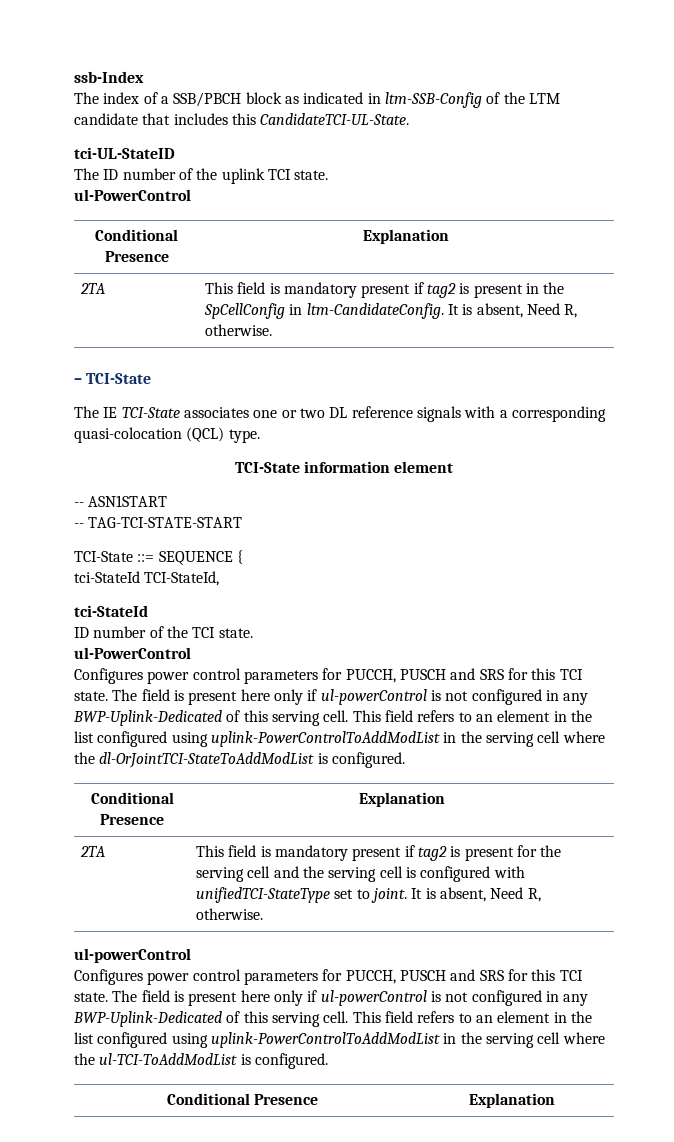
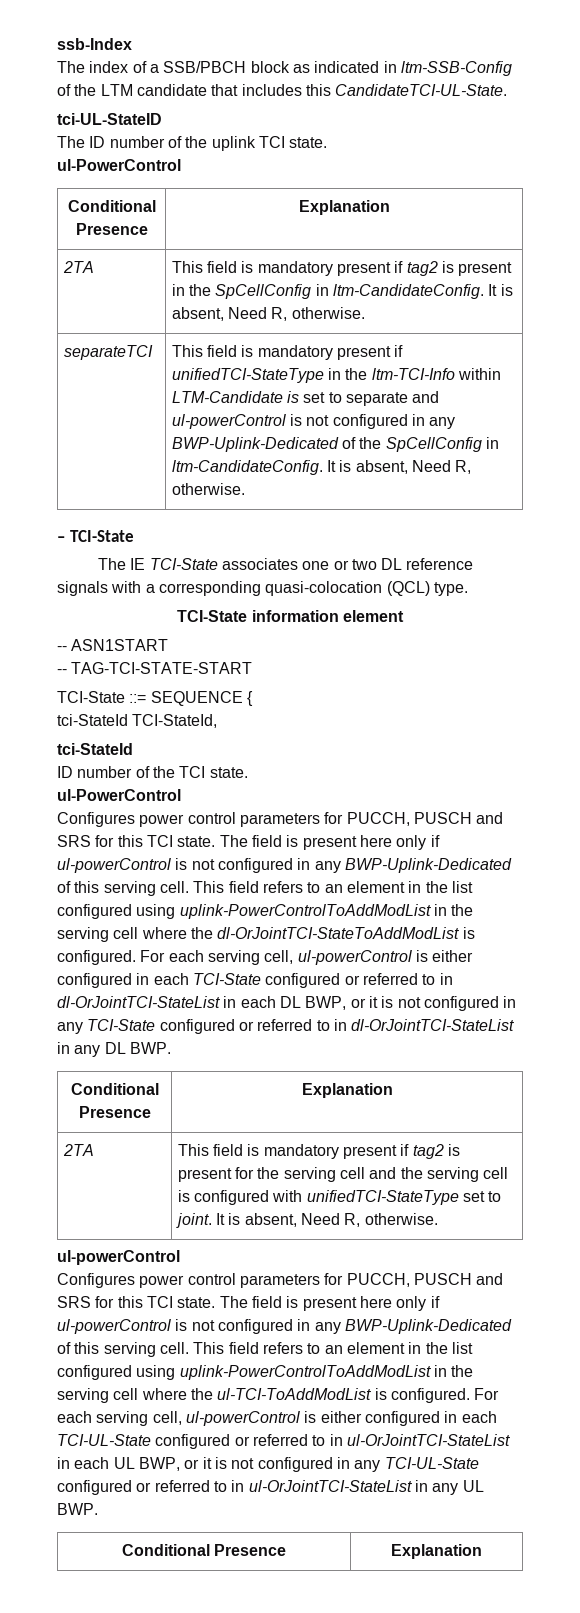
(273, 330) none -> [63,345,153,360] [171,345,404,360] [171,368,502,383] [171,391,440,406] [171,414,456,429] [171,437,500,452] [171,460,472,475] [171,483,245,495] // separateTCI | This field is mandatory present if unifiedTCI-StateType in the ltm-TCI-Info within LTM-Candidate is set to separate and ul-powerControl is not configured in any BWP-Uplink-Dedicated of the SpCellConfig in ltm-CandidateConfig. It is absent, Need R, otherwise.
(405, 760) none -> [140,950,474,965] [57,973,453,988] [57,996,517,1011] [57,1019,515,1034] [57,1042,171,1057] For each serving cell, ul-powerControl is either configured in each TCI-State configured or referred to in dl-OrJointTCI-StateList in each DL BWP, or it is not configured in any TCI-State configured or referred to in dl-OrJointTCI-StateList in any DL BWP.
(328, 1061) none -> [474,1388,500,1400] [57,1411,497,1426] [57,1434,510,1449] [57,1457,479,1472] [57,1480,484,1495] [57,1503,98,1515] For each serving cell, ul-powerControl is either configured in each TCI-UL-State configured or referred to in ul-OrJointTCI-StateList in each UL BWP, or it is not configured in any TCI-UL-State configured or referred to in ul-OrJointTCI-StateList in any UL BWP.

